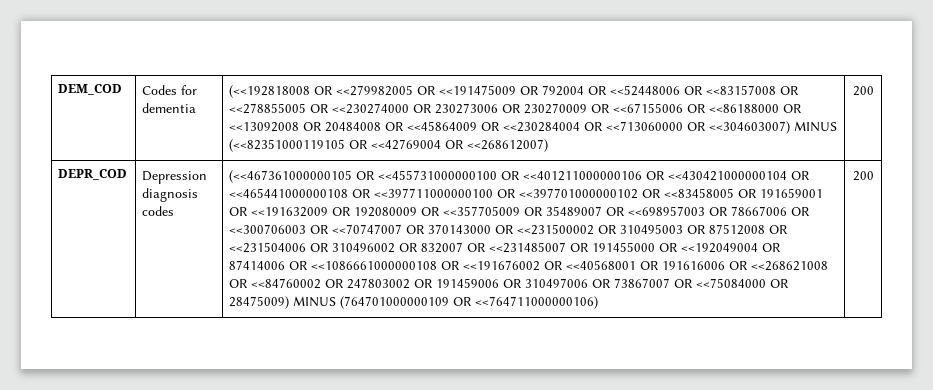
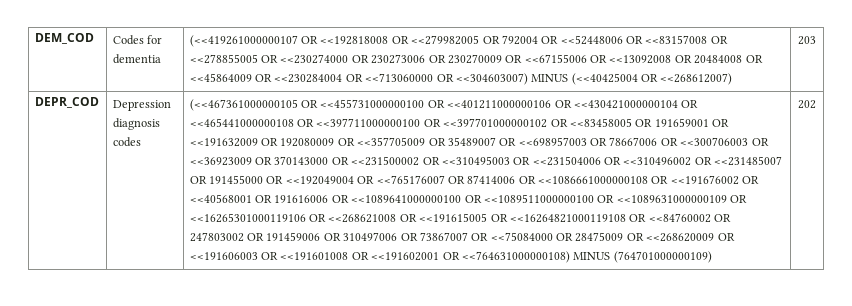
[229,85,311,98] (<<192818008 -> [189,35,389,47] (<<419261000000107 OR <<192818008
[439,85,540,95] <<191475009 OR -> (500, 40) none
[709,104,803,113] <<86188000 OR -> (608, 59) none
[229,139,442,152] (<<82351000119105 OR <<42769004 -> [571,73,638,85] (<<40425004
[852,86,874,96] 200 -> [798,36,816,45] 203
[332,224,403,234] <<70747007 -> [189,157,252,166] <<36923009
[620,224,789,235] [229,242,464,253] 310495003 OR 87512008 OR <<231504006 OR 310496002 OR 832007 -> [441,156,692,166] <<310495003 OR <<231504006 OR <<310496002
(782, 247) none -> [376,175,465,184] <<765176007 OR
[751,261,829,271] <<268621008 -> [351,194,748,203] [189,213,626,223] <<1089641000000100 OR <<1089511000000100 OR <<1089631000000109 OR <<16265301000119106 OR <<268621008 OR <<191615005 OR <<16264821000119108
[229,296,599,309] [852,171,874,181] 28475009) MINUS (764701000000109 OR <<764711000000106) | 200 -> [575,232,735,242] [189,251,712,263] [798,100,816,109] 28475009 OR <<268620009 OR <<191606003 OR <<191601008 OR <<191602001 OR <<764631000000108) MINUS (764701000000109) | 202

